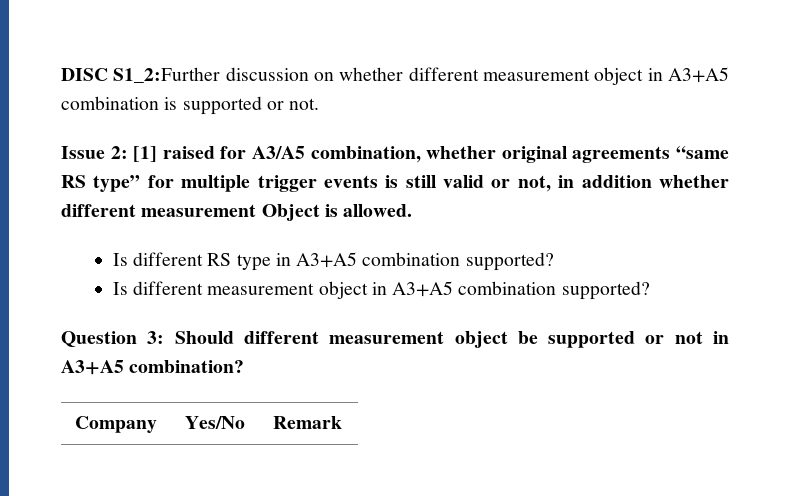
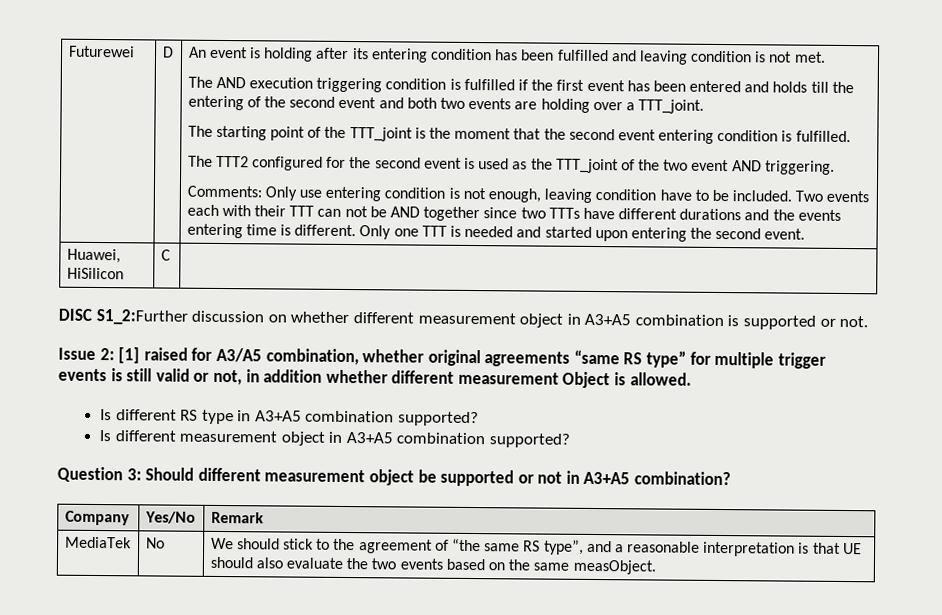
(61, 74) none -> [68,45,135,58] [161,46,174,58] [187,46,826,65] [187,76,854,94] [187,95,705,114] [187,125,851,144] [187,155,835,175] [186,185,870,203] [186,204,841,222] [186,223,806,242] [66,248,121,264] [66,267,124,280] [160,249,171,261] Futurewei | D | An event is holding after its entering condition has been fulfilled and leaving condition is not met. // The AND execution triggering condition is fulfilled if the first event has been entered and holds till the entering of the second event and both two events are holding over a TTT_joint. // The starting point of the TTT_joint is the moment that the second event entering condition is fulfilled. // The TTT2 configured for the second event is used as the TTT_joint of the two event AND triggering. // Comments: Only use entering condition is not enough, leaving condition have to be included. Two events each with their TTT can not be AND together since two TTTs have different durations and the events entering time is different. Only one TTT is needed and started upon entering the second event. // Huawei, HiSilicon | C | //
(342, 422) none -> [64,536,132,549] [145,537,165,549] [210,537,862,557] [209,556,656,575] // MediaTek | No | We should stick to the agreement of “the same RS type”, and a reasonable interpretation is that UE should also evaluate the two events based on the same measObject.

